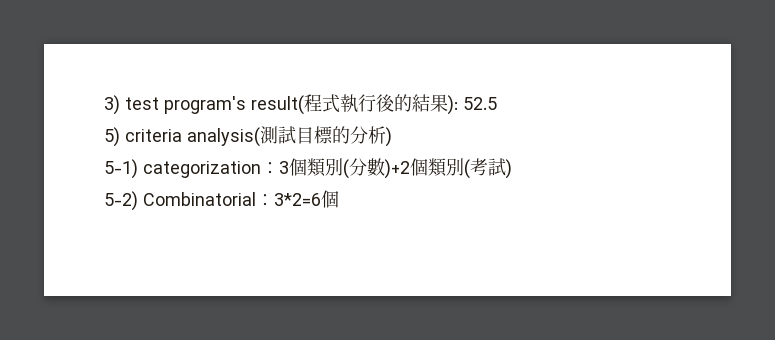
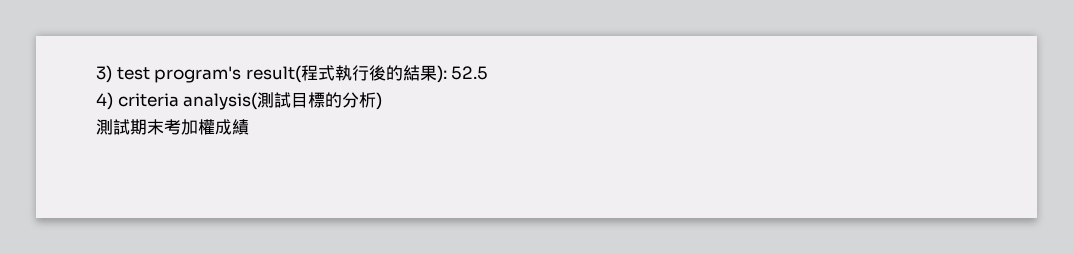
[104,127,120,147] 5) -> [96,92,113,110] 4)
[104,158,512,179] [104,190,339,211] 5-1) categorization：3個類別(分數)+2個類別(考試) // 5-2) Combinatorial：3*2=6個 -> [96,119,249,135] 測試期末考加權成績

